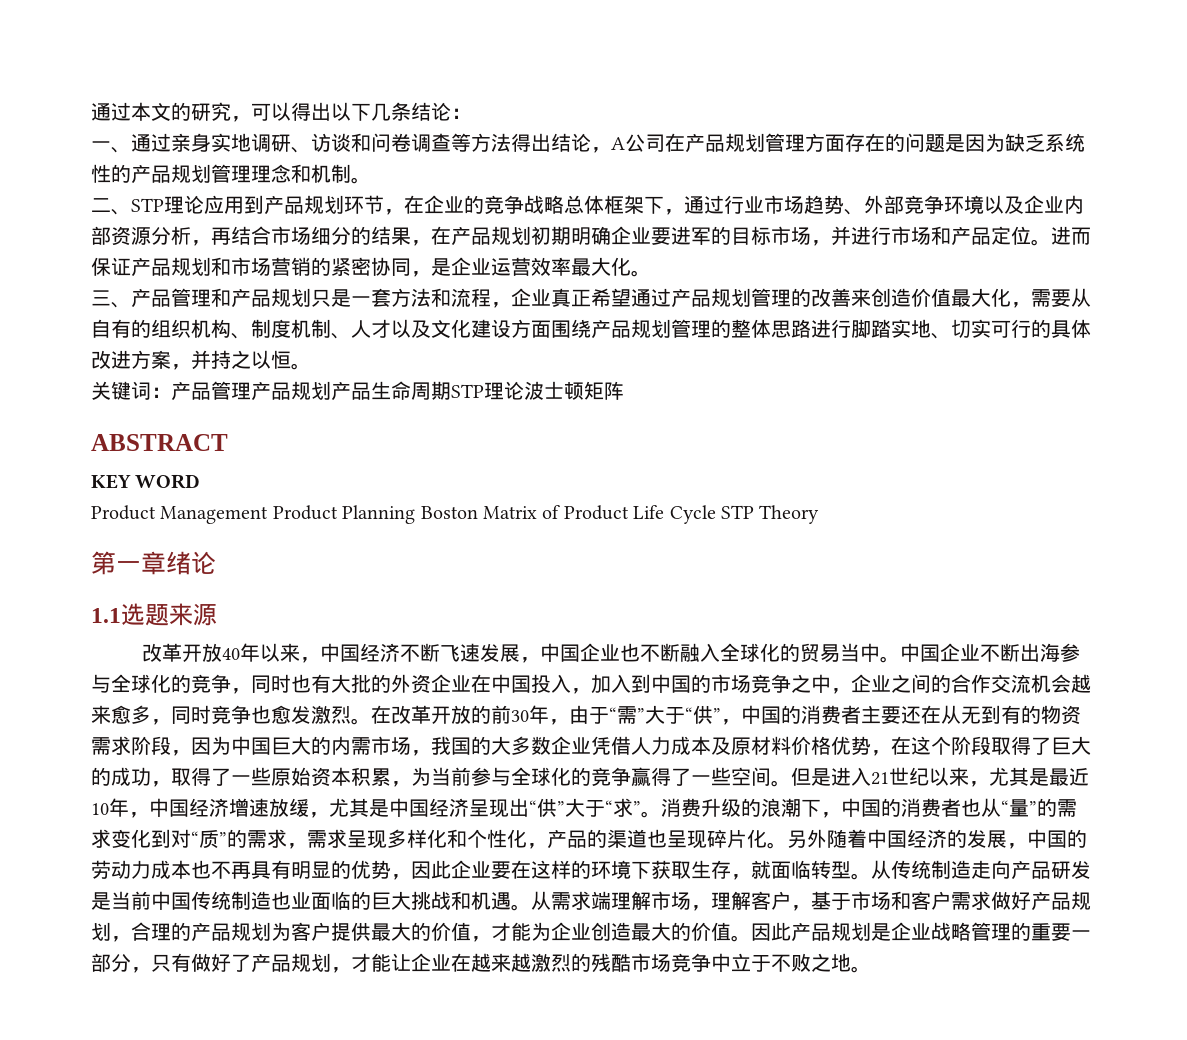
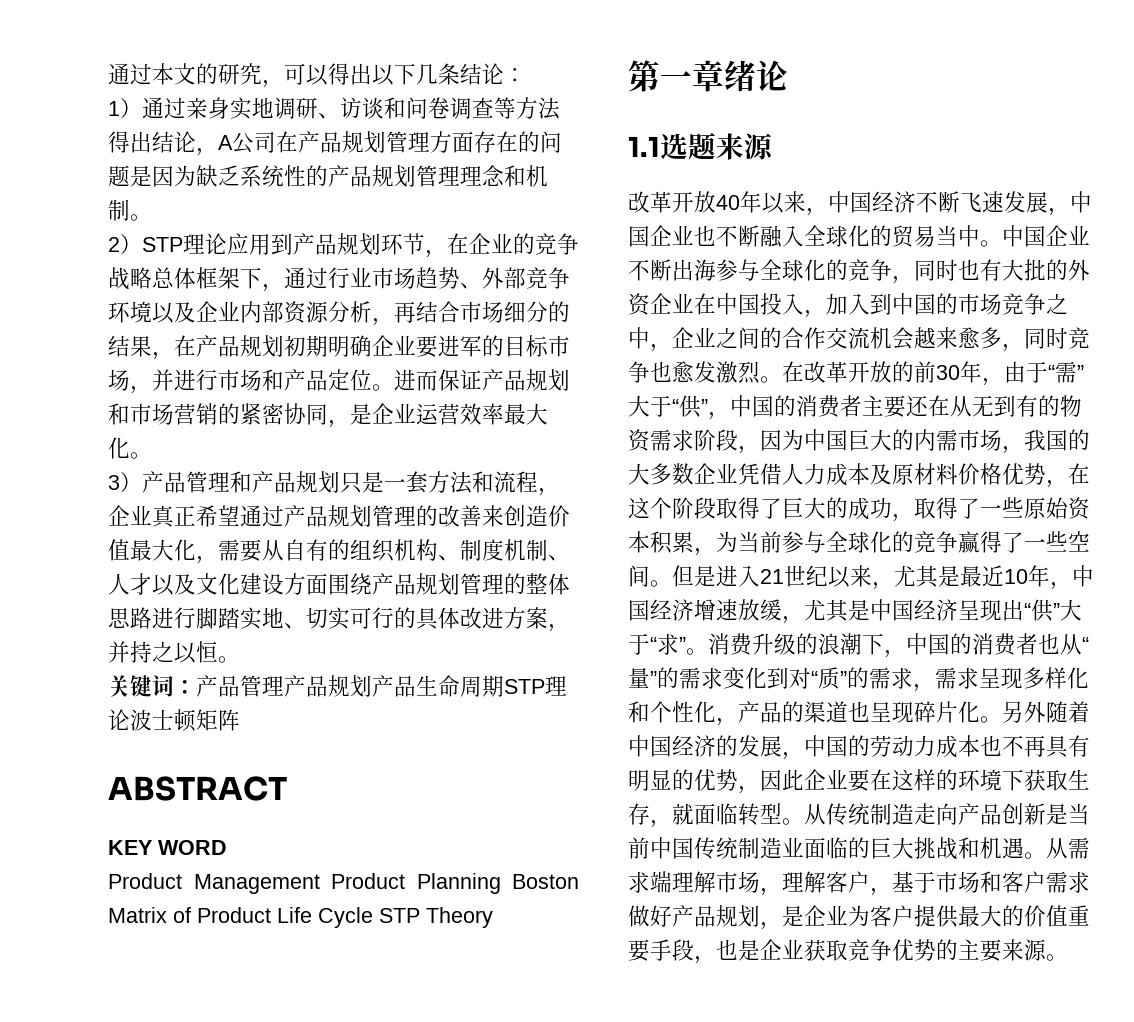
[91,141,131,153] 一、 -> [108,98,142,119] 1）
[91,198,131,215] 二、 -> [108,234,142,255] 2）
[91,290,131,308] 三、 -> [108,472,142,493] 3）
[1051,860,1091,879] 研发 -> [1002,803,1046,825] 创新
[271,891,291,910] 也 -> (782, 848) none
[131,922,271,941] 合理的产品规划 -> [782,905,848,927] 是企业
[471,922,1091,942] [91,953,851,973] ，才能为企业创造最大的价值。因此产品规划是企业战略管理的重要一部分，只有做好了产品规划，才能让企业在越来越激烈的残酷市场竞争中立于不败之地 -> [1068,905,1090,926] [628,939,1047,964] 重要手段，也是企业获取竞争优势的主要来源

